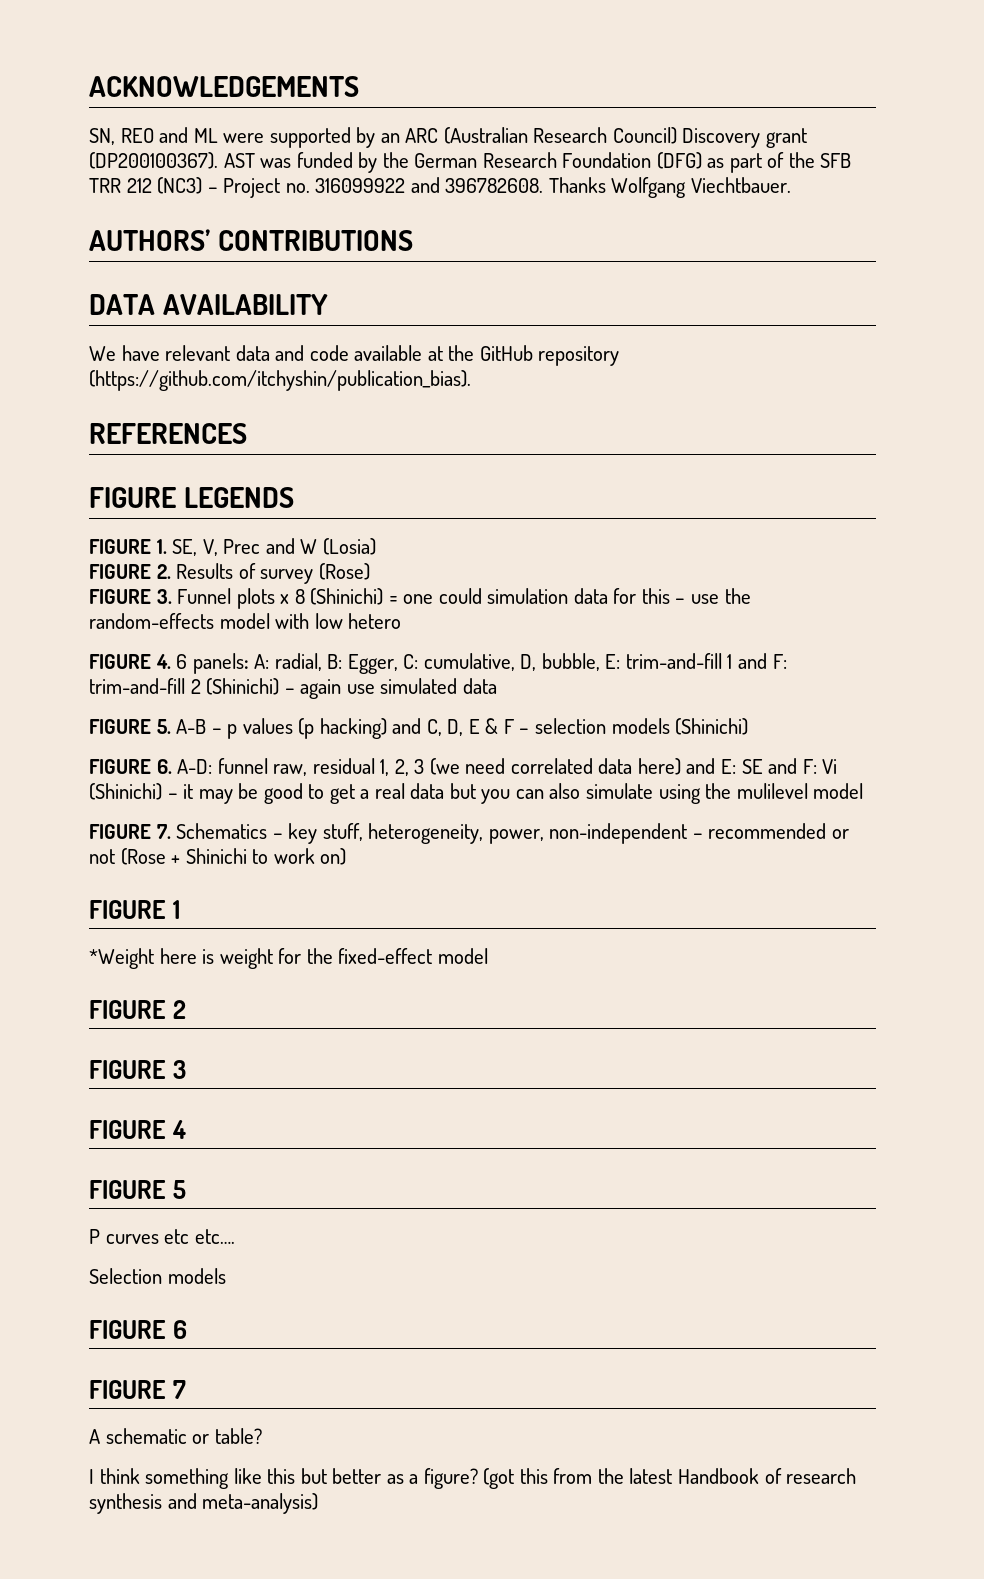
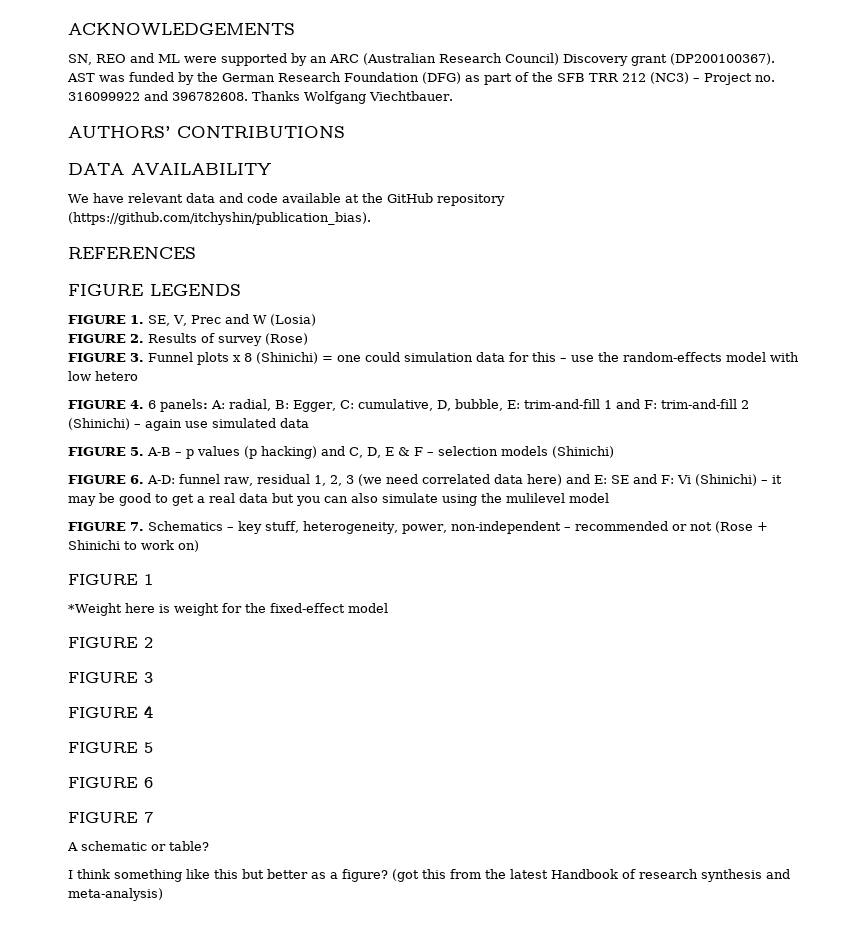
[89,1229,235,1244] [89,1268,226,1284] // P curves etc etc…. // Selection models -> (153, 747) none

